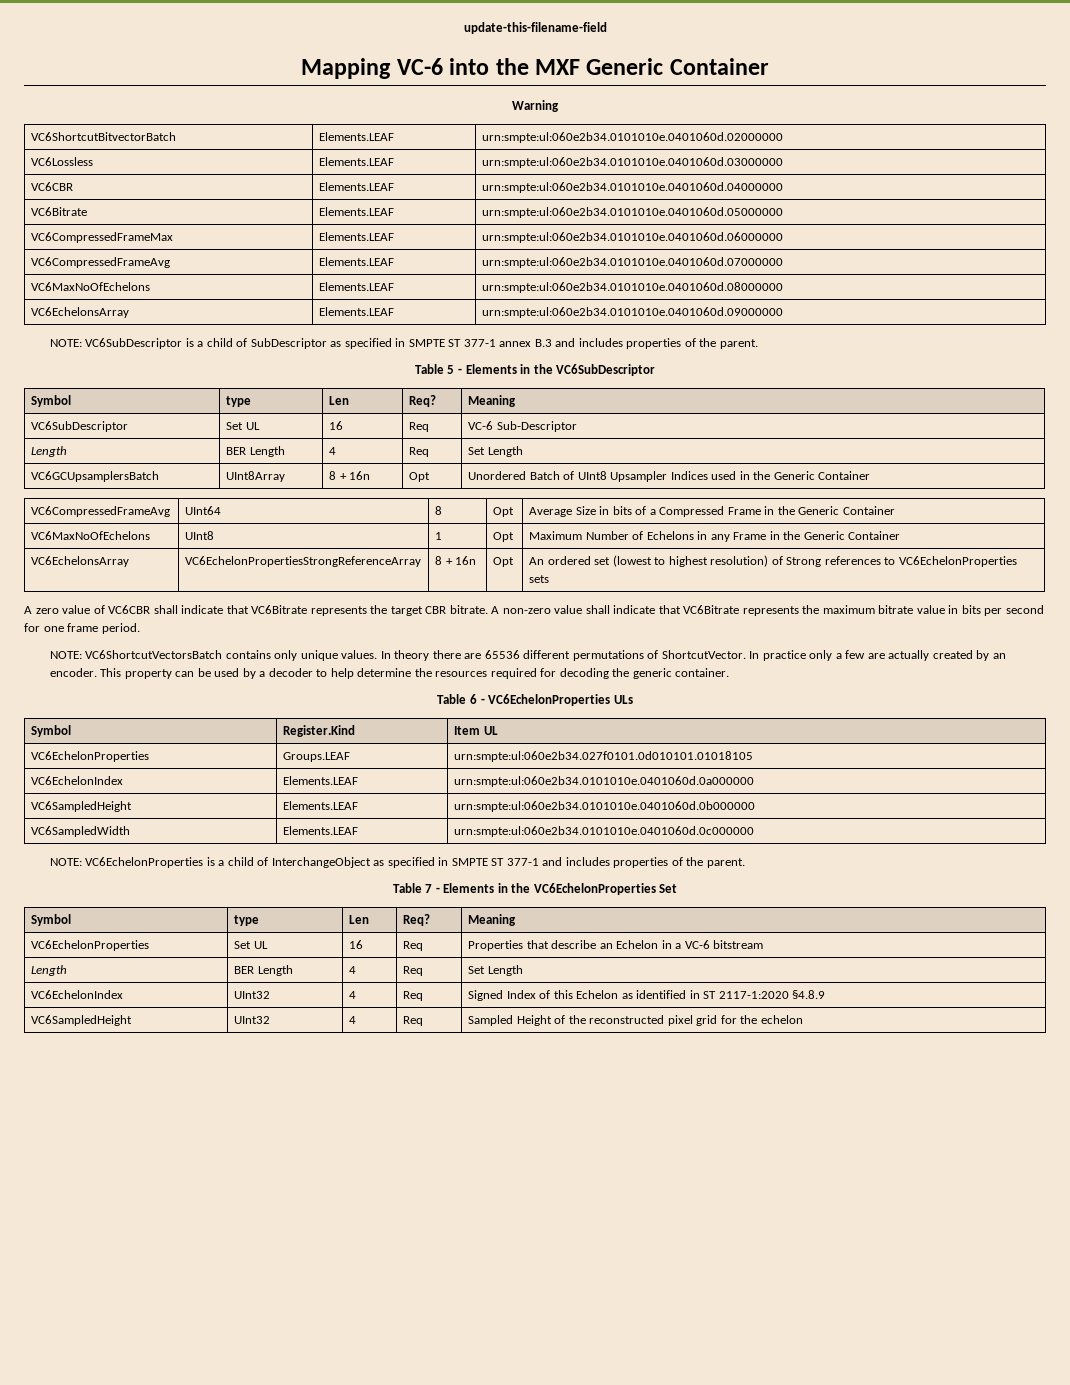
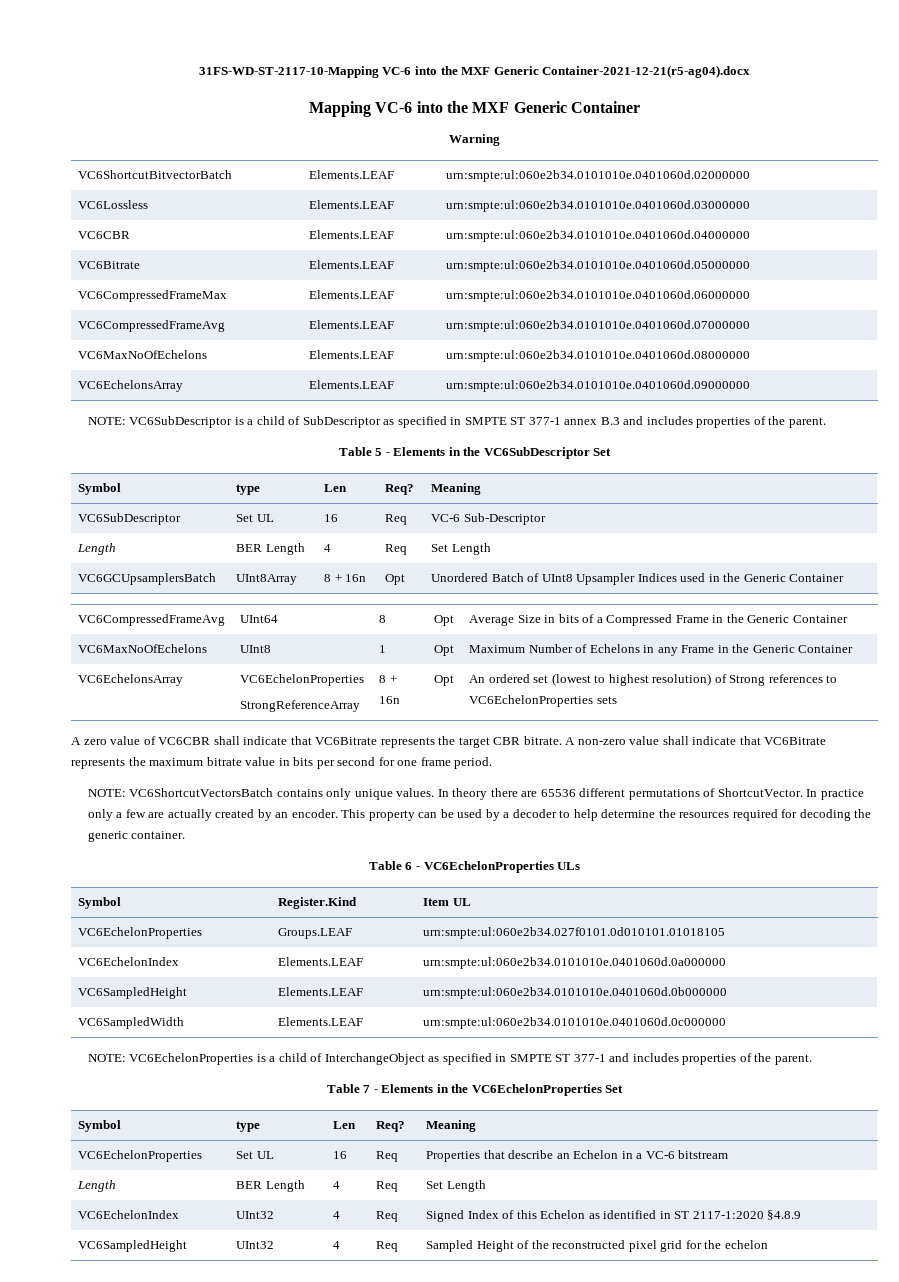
[463,22,607,34] update-this-filename-field -> [198,65,751,78] 31FS-WD-ST-2117-10-Mapping VC-6 into the MXF Generic Container-2021-12-21(r5-ag04).docx
(656, 370) none -> [593,448,612,456] Set
[185,556,422,567] VC6EchelonPropertiesStrongReferenceArray -> [240,674,365,686] [240,700,361,712] VC6EchelonProperties // StrongReferenceArray

